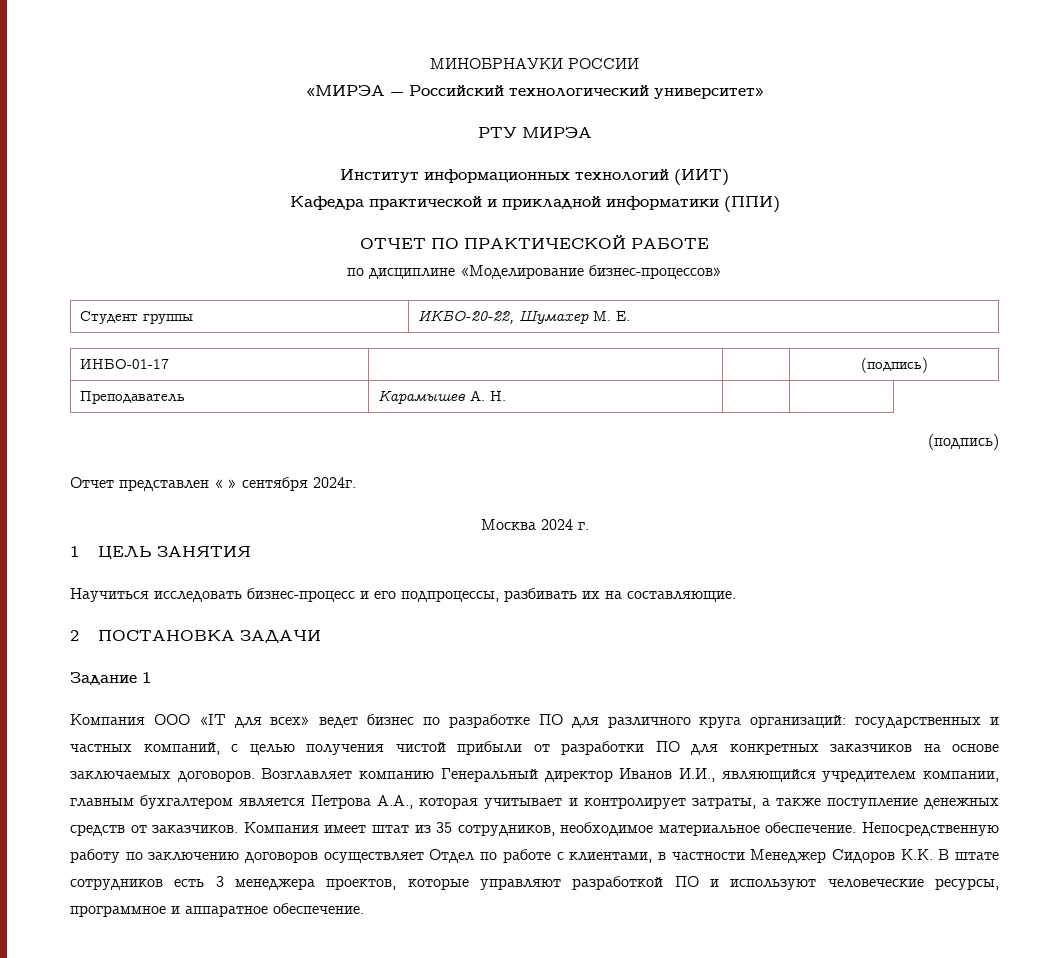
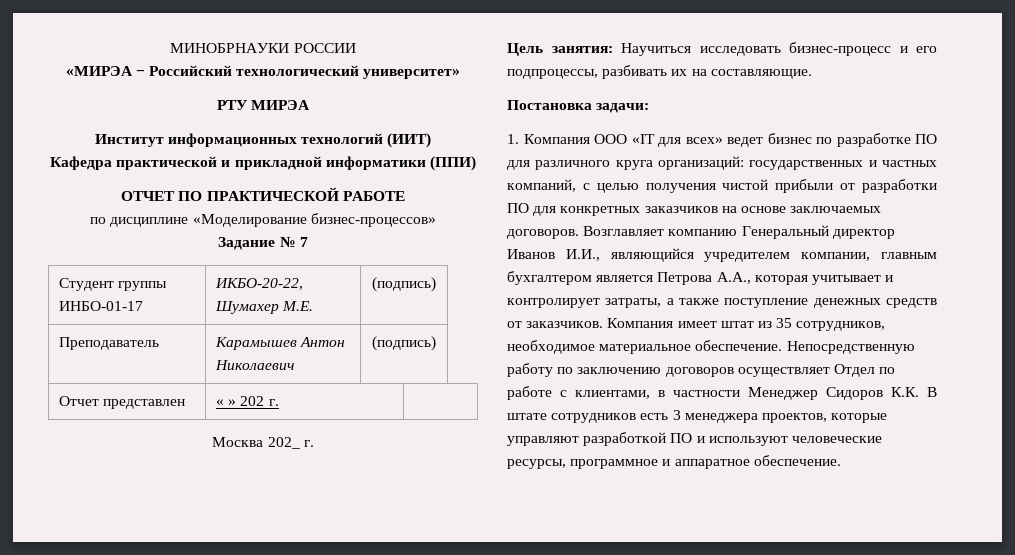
(722, 272) none -> [218,236,308,250] // Задание № 7
(193, 318) none -> [59,301,144,311] ИНБО-01-17
[592,310,630,321] [79,359,169,369] М. Е. // ИНБО-01-17 | | -> [282,301,314,311] М.Е.
[469,390,506,401] [928,434,999,450] [70,477,356,491] А. Н. | | // (подпись) // Отчет представлен « » сентября 2024г. -> [300,337,346,347] [215,360,295,370] [372,336,436,351] [59,396,186,409] [216,396,279,406] Антон Николаевич | (подпись) // Отчет представлен | « » 202 г. |
[540,519,573,530] 2024 -> [267,437,300,449] 202_
[70,546,251,559] 1 ЦЕЛЬ ЗАНЯТИЯ // -> [507,43,613,56] Цель занятия:
[70,630,321,643] [70,672,151,685] 2 ПОСТАНОВКА ЗАДАЧИ // Задание 1 // -> [507,100,650,113] [507,134,519,144] Постановка задачи: // 1.

